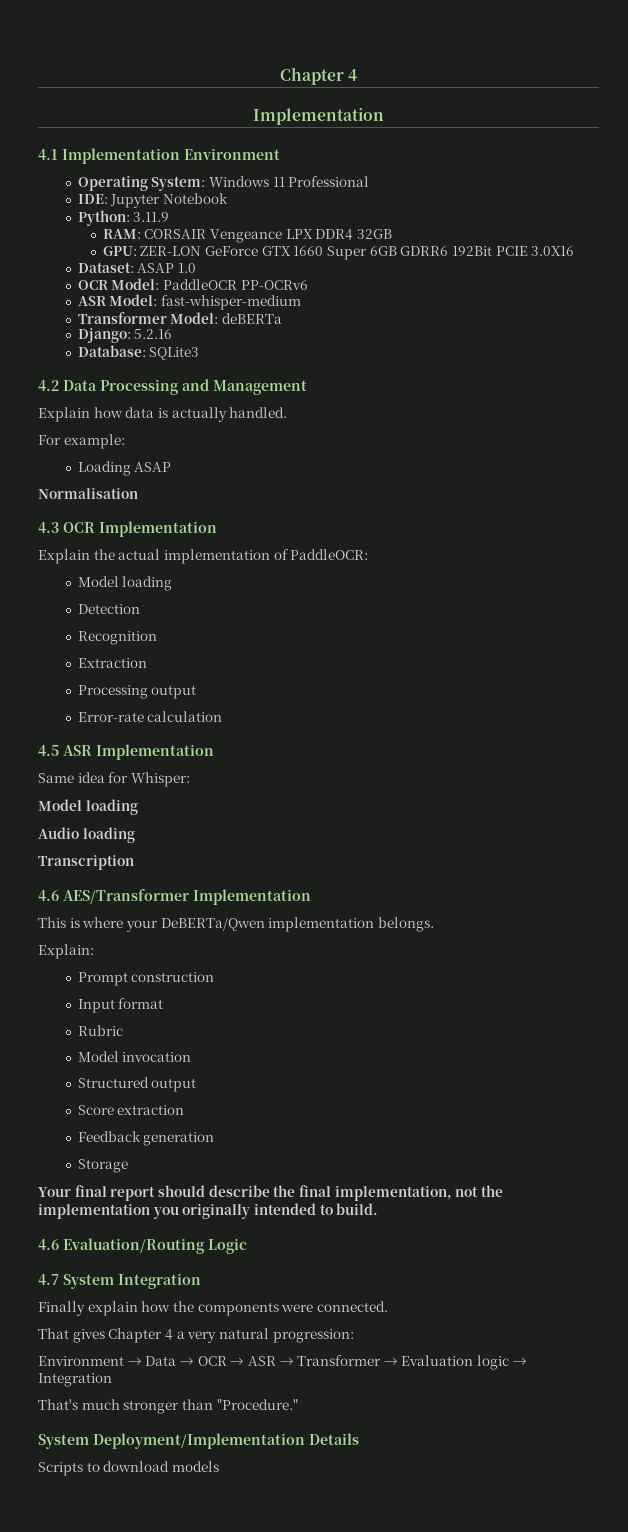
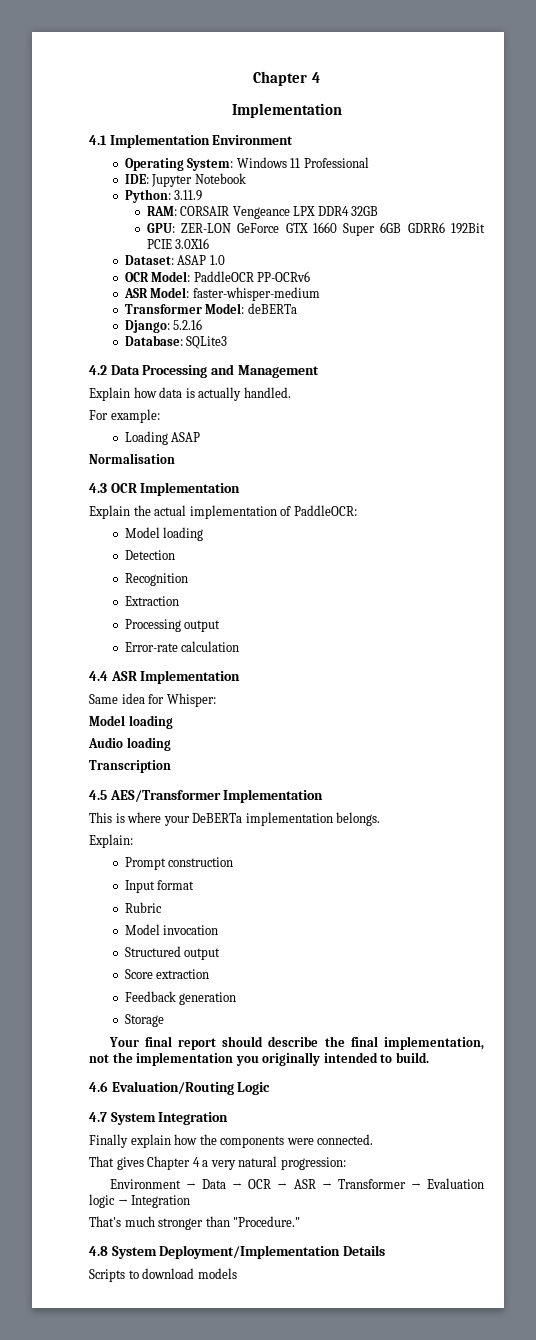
[161,295,302,310] fast-whisper-medium -> [192,287,320,301] faster-whisper-medium
[38,745,59,756] 4.5 -> [89,671,108,681] 4.4
[38,890,59,901] 4.6 -> [89,790,107,800] 4.5
[160,918,265,931] DeBERTa/Qwen -> [192,813,243,823] DeBERTa
(298, 1404) none -> [89,1246,108,1256] 4.8

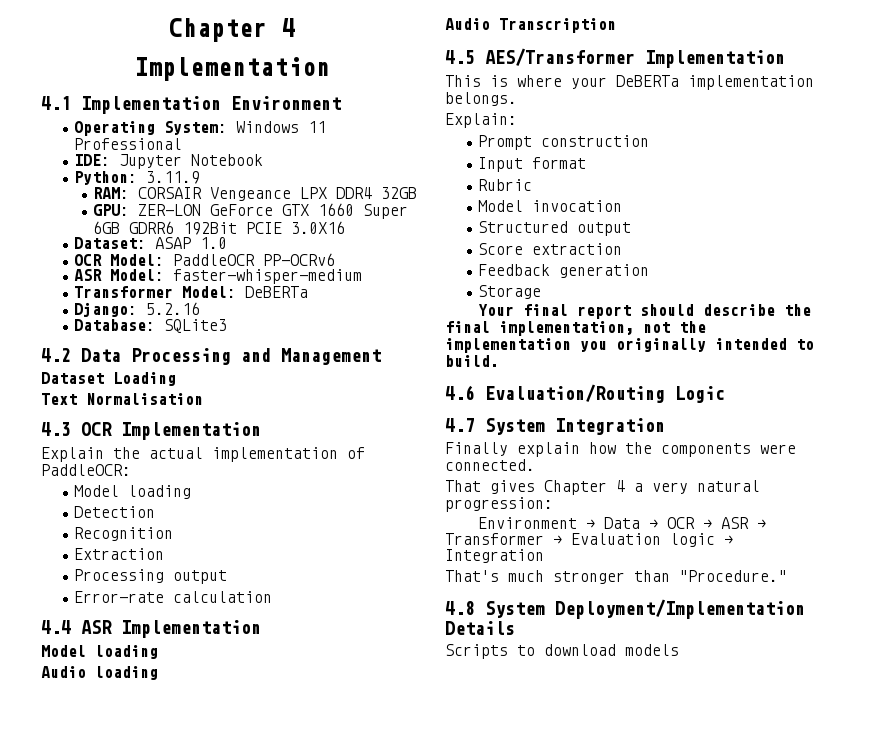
[247,303,297,314] deBERTa -> [245,286,309,298] DeBERTa
[89,387,291,401] [89,409,160,423] [124,431,201,445] Explain how data is actually handled. // For example: // Loading ASAP // -> [41,372,176,386] [41,393,77,405] Dataset Loading // Text
[89,693,216,707] // Same idea for Whisper: -> (261, 629) none
(171, 744) none -> [445,18,490,30] Audio

